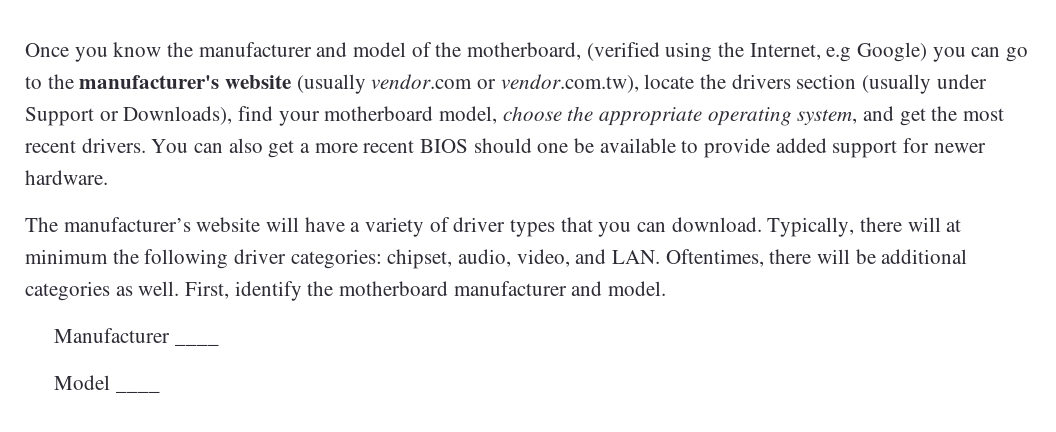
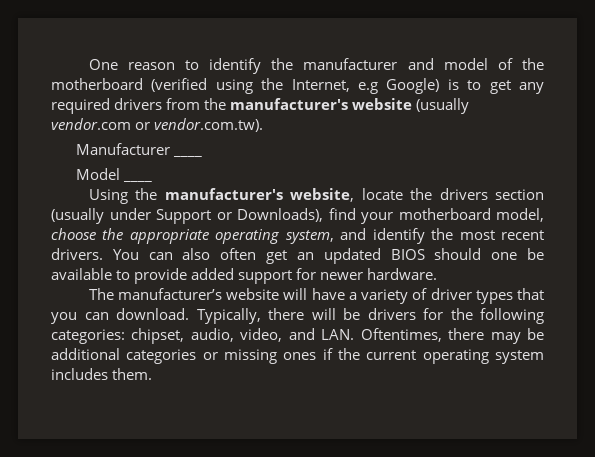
[25,42,162,62] Once you know -> [88,58,262,74] One reason to identify
[467,42,582,60] motherboard, -> [51,78,143,90] motherboard
[932,47,1029,62] [25,76,42,89] you can go to -> [447,79,544,94] [51,98,201,114] is to get any required drivers from
[500,74,639,93] vendor.com.tw), -> [154,118,264,132] [75,143,170,155] [172,155,202,157] [75,168,120,180] [122,180,152,182] [88,188,355,204] vendor.com.tw). // Manufacturer ____ // Model ____ // Using the manufacturer's website,
[899,108,926,126] get -> [372,228,425,244] identify
[268,140,415,158] get a more recent -> [220,248,381,264] often get an updated
[946,219,962,232] [25,249,108,264] at minimum -> [343,308,443,320] be drivers for
[234,249,287,264] driver -> (544, 316) none
[817,249,851,264] will -> [490,332,521,344] may
[115,281,667,301] [53,328,170,343] [174,343,219,346] [53,375,110,390] [115,390,160,393] as well. First, identify the motherboard manufacturer and model. // Manufacturer ____ // Model ____ -> [202,348,544,364] [51,368,153,380] or missing ones if the current operating system includes them.

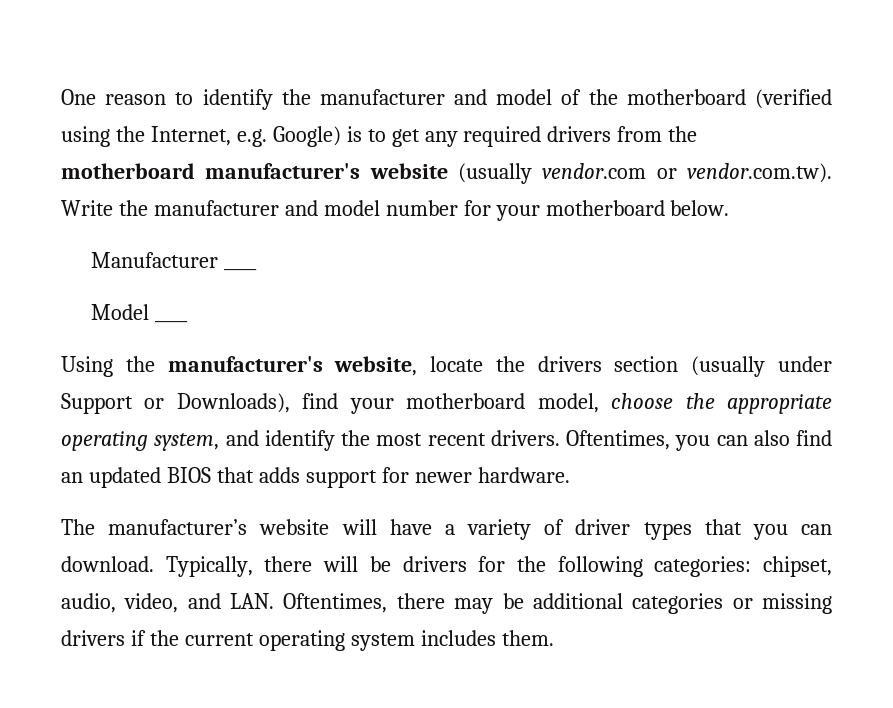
[358,82,378,94] e.g -> [236,129,267,147] e.g.
(227, 104) none -> [61,163,195,179] motherboard
(264, 125) none -> [61,200,730,221] Write the manufacturer and model number for your motherboard below.
[112,248,544,264] [51,268,235,284] You can also often get an updated BIOS should one be available to provide added -> [566,430,832,451] [61,467,300,488] Oftentimes, you can also find an updated BIOS that adds
[283,352,317,360] ones -> [61,630,125,646] drivers

